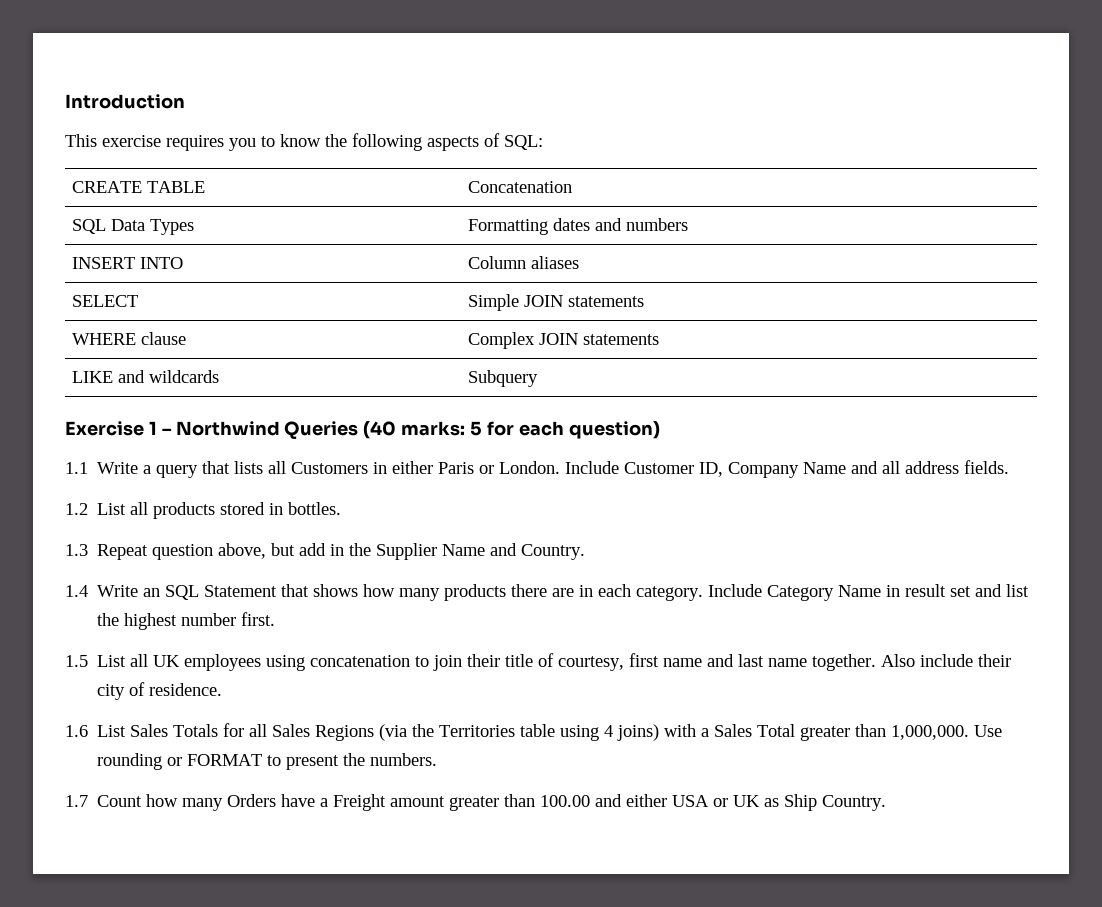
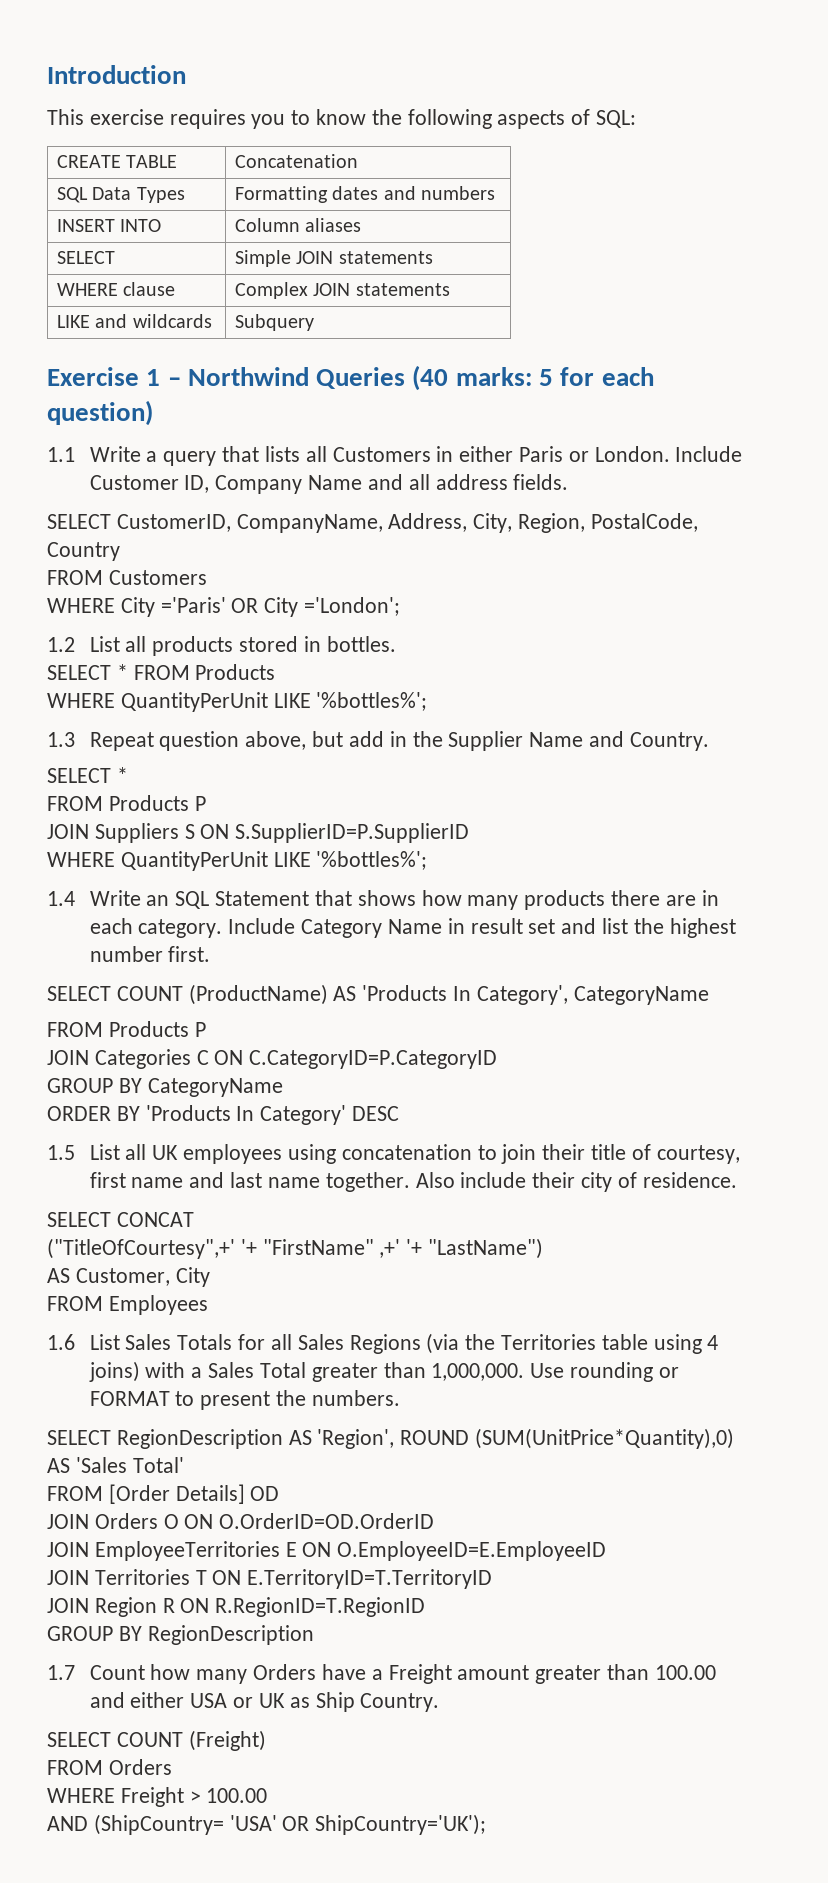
(1010, 467) none -> [47,513,698,533] [47,542,120,561] [47,570,207,585] [47,597,401,617] // SELECT CustomerID, CompanyName, Address, City, Region, PostalCode, Country // FROM Customers // WHERE City ='Paris' OR City ='London';
(342, 508) none -> [47,664,276,680] [47,692,428,712] // SELECT * FROM Products // WHERE QuantityPerUnit LIKE '%bottles%';
(586, 552) none -> [47,767,128,783] [47,795,206,811] [47,823,470,843] [47,851,428,871] // SELECT * // FROM Products P // JOIN Suppliers S ON S.SupplierID=P.SupplierID // WHERE QuantityPerUnit LIKE '%bottles%';
(276, 619) none -> [47,984,709,1005] [47,1021,206,1037] [47,1049,498,1069] [47,1078,283,1097] [47,1105,400,1125] // SELECT COUNT (ProductName) AS 'Products In Category', CategoryName // FROM Products P // JOIN Categories C ON C.CategoryID=P.CategoryID // GROUP BY CategoryName // ORDER BY 'Products In Category' DESC
(223, 689) none -> [47,1212,194,1227] [47,1238,544,1259] [47,1267,210,1287] [47,1295,208,1315] // SELECT CONCAT // ("TitleOfCourtesy",+' '+ "FirstName" ,+' '+ "LastName") // AS Customer, City // FROM Employees
(438, 759) none -> [47,1428,735,1449] [47,1457,184,1473] [47,1484,280,1504] [47,1513,435,1529] [47,1541,607,1561] [47,1569,493,1589] [47,1597,426,1617] [47,1625,314,1645] // SELECT RegionDescription AS 'Region', ROUND (SUM(UnitPrice*Quantity),0) AS 'Sales Total' // FROM [Order Details] OD // JOIN Orders O ON O.OrderID=OD.OrderID // JOIN EmployeeTerritories E ON O.EmployeeID=E.EmployeeID // JOIN Territories T ON E.TerritoryID=T.TerritoryID // JOIN Region R ON R.RegionID=T.RegionID // GROUP BY RegionDescription
(887, 803) none -> [47,1730,266,1751] [47,1759,172,1775] [47,1787,268,1807] [47,1814,487,1835] // SELECT COUNT (Freight) // FROM Orders // WHERE Freight > 100.00 // AND (ShipCountry= 'USA' OR ShipCountry='UK');

